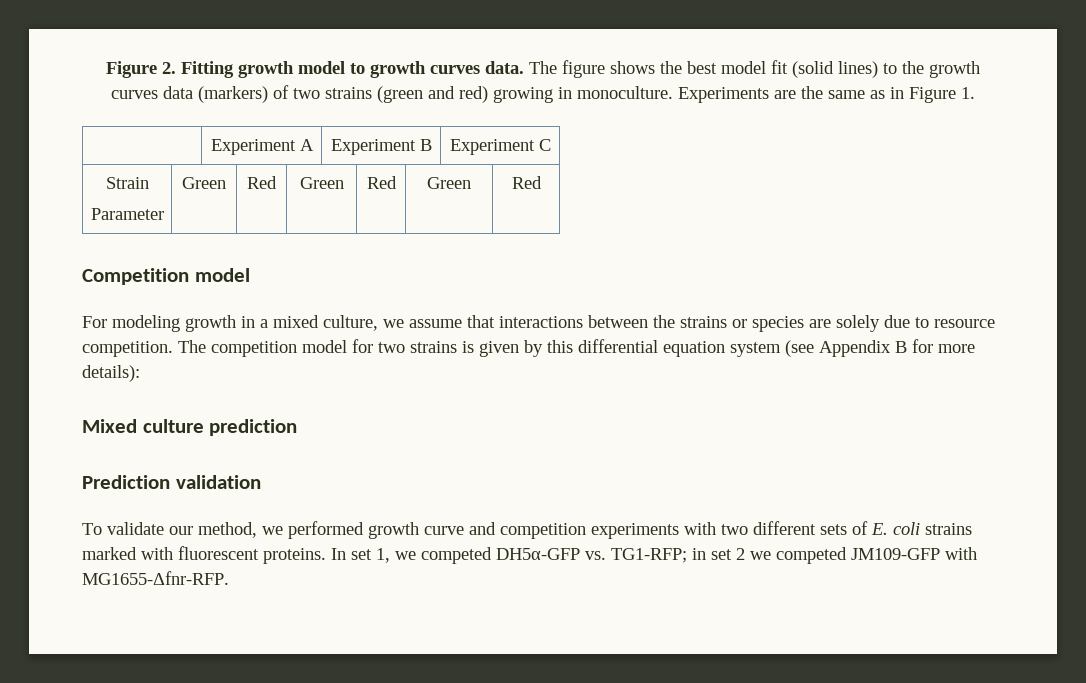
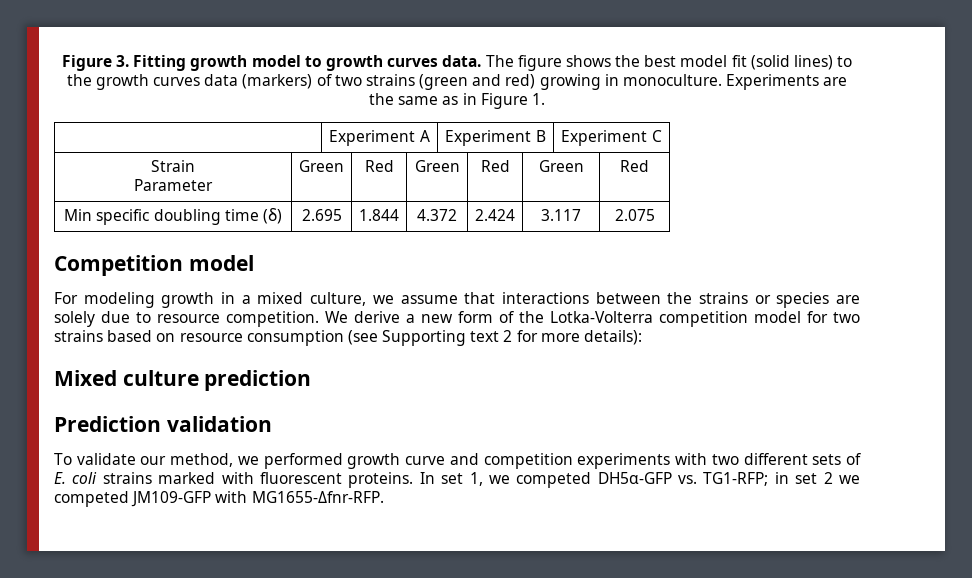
[106,61,176,78] Figure 2. -> [61,55,130,71] Figure 3.
(542, 182) none -> [64,208,282,225] [301,209,342,221] [359,209,399,221] [417,209,457,221] [475,209,515,221] [541,209,581,221] [614,209,655,221] // Min specific doubling time (δ) | 2.695 | 1.844 | 4.372 | 2.424 | 3.117 | 2.075
[178,340,206,353] The -> [325,311,653,323] We derive a new form of the Lotka-Volterra
[462,339,907,357] is given by this differential equation system (see Appendix B -> [107,330,513,346] based on resource consumption (see Supporting text 2

